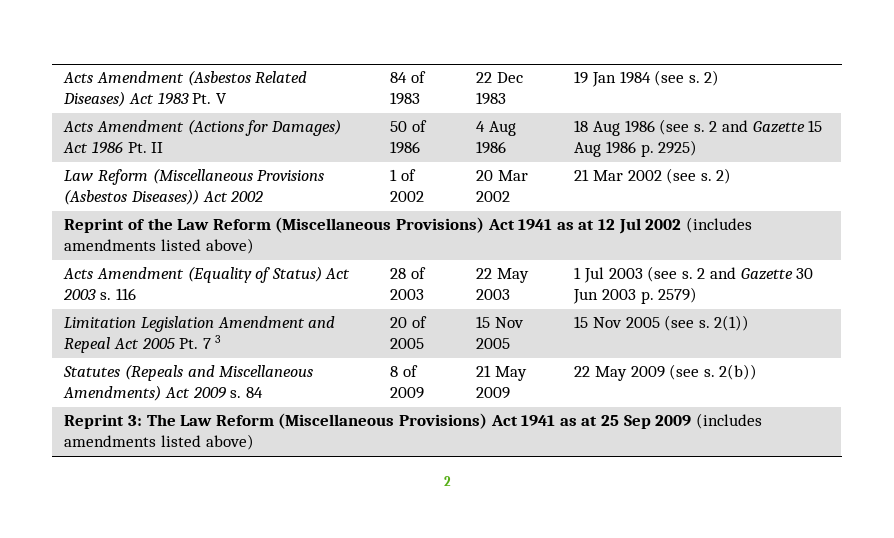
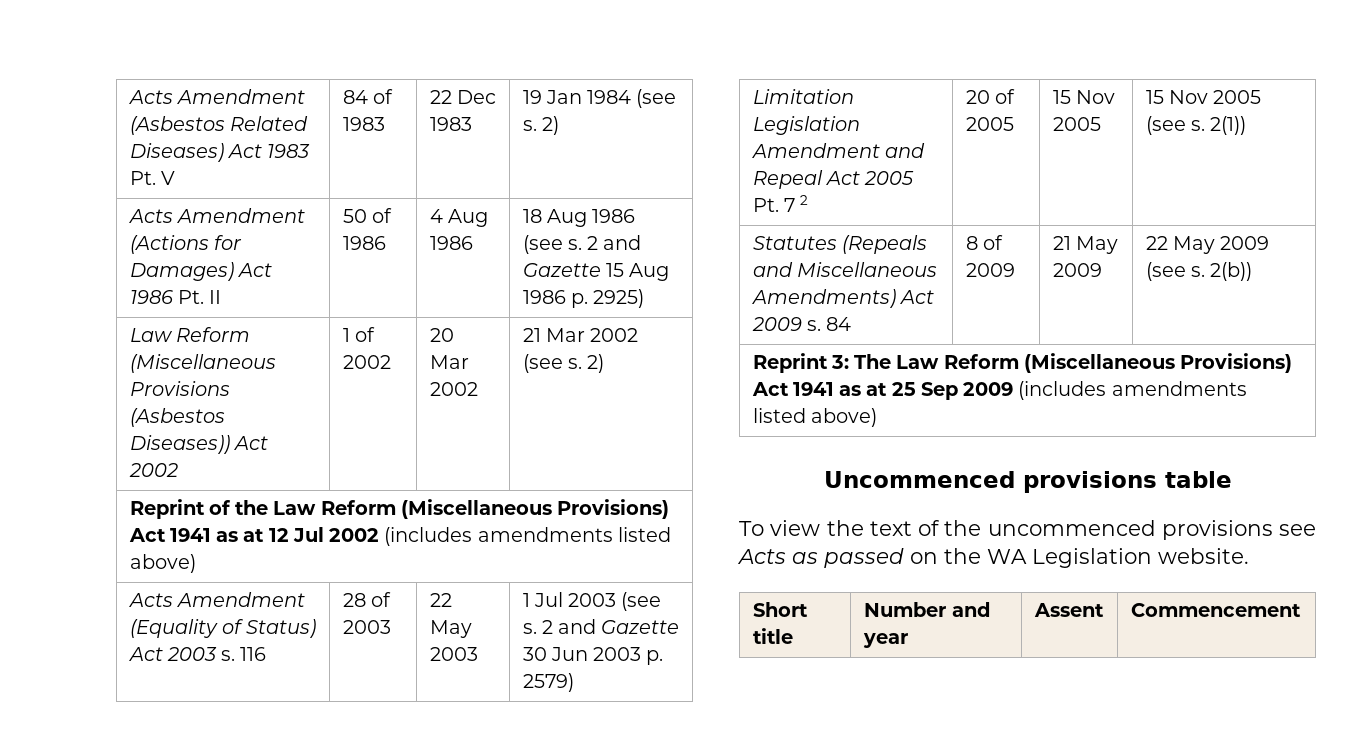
[215,335,222,343] 3 -> [800,195,809,205] 2
[443,476,451,486] 2 -> [823,471,1232,493] [739,520,1316,540] [737,548,1249,568] [752,602,808,617] [752,628,793,644] [863,602,991,617] [862,633,908,648] [1033,603,1104,617] [1130,603,1301,617] Uncommenced provisions table // To view the text of the uncommenced provisions see Acts as passed on the WA Legislation website. // Short title | Number and year | Assent | Commencement

